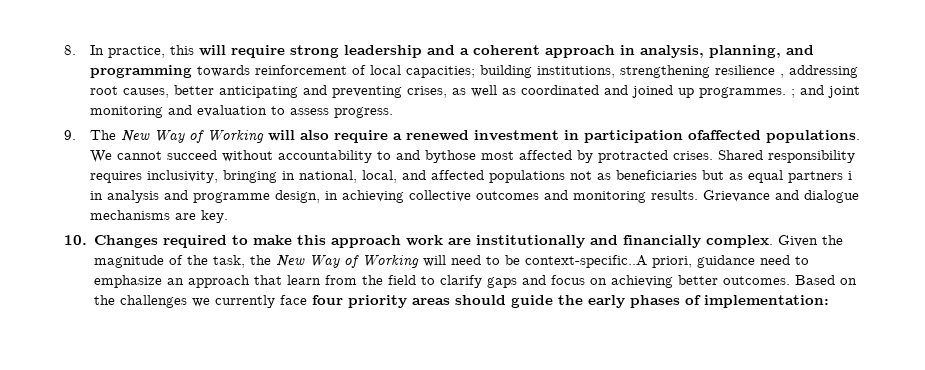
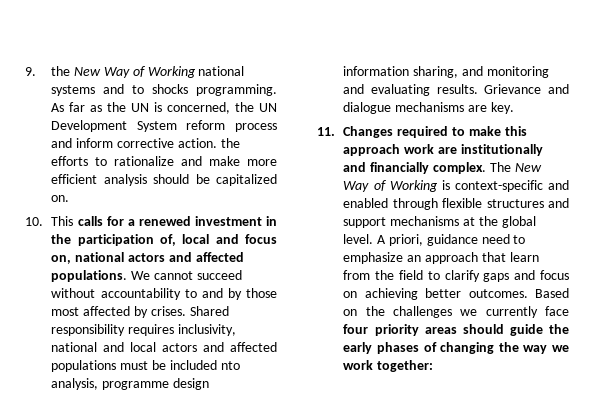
[64,45,815,58] [90,65,859,78] [90,85,861,98] [90,105,394,118] [64,129,762,143] 8. In practice, this will require strong leadership and a coherent approach in analysis, planning, and programming towards reinforcement of local capacities; building institutions, strengthening resilience , addressing root causes, better anticipating and preventing crises, as well as coordinated and joined up programmes. ; and joint monitoring and evaluation to assess progress. // 9. The New Way of Working will also require a renewed investment in participation ofaffected -> [25,66,245,78] [51,84,277,96] [51,102,277,114] [51,120,277,132] [51,138,240,148] [51,156,277,166] [51,174,277,186] [51,195,70,202] [25,216,277,226] [51,234,277,246] [51,252,244,264] 9. the New Way of Working national systems and to shocks programming. As far as the UN is concerned, the UN Development System reform process and inform corrective action. the efforts to rationalize and make more efficient analysis should be capitalized on. // 10. This calls for a renewed investment in the participation of, local and focus on, national actors and affected
[425,150,477,163] bythose -> [227,288,277,300] by those
[598,150,669,163] protracted -> (148, 312) none
[223,170,853,183] [90,190,647,203] bringing in national, local, and affected populations not as beneficiaries but as equal partners i in analysis and programme design, in achieving collective outcomes and monitoring -> [51,342,277,352] [51,360,240,372] [51,378,209,390] [343,66,549,78] [343,84,431,96] national and local actors and affected populations must be included nto analysis, programme design information sharing, and monitoring and evaluating
[64,235,87,245] 10. -> [317,127,335,136] 11.
[778,235,844,247] [94,254,648,268] Given the magnitude of the task, the New Way of Working will need to be context-specific..A -> [489,162,542,172] [343,180,569,192] [343,198,569,210] [343,216,536,228] [343,234,387,244] The New Way of Working is context-specific and enabled through flexible structures and support mechanisms at the global level. A
[704,295,830,308] implementation: -> [440,342,569,354] [343,360,434,372] changing the way we work together:

